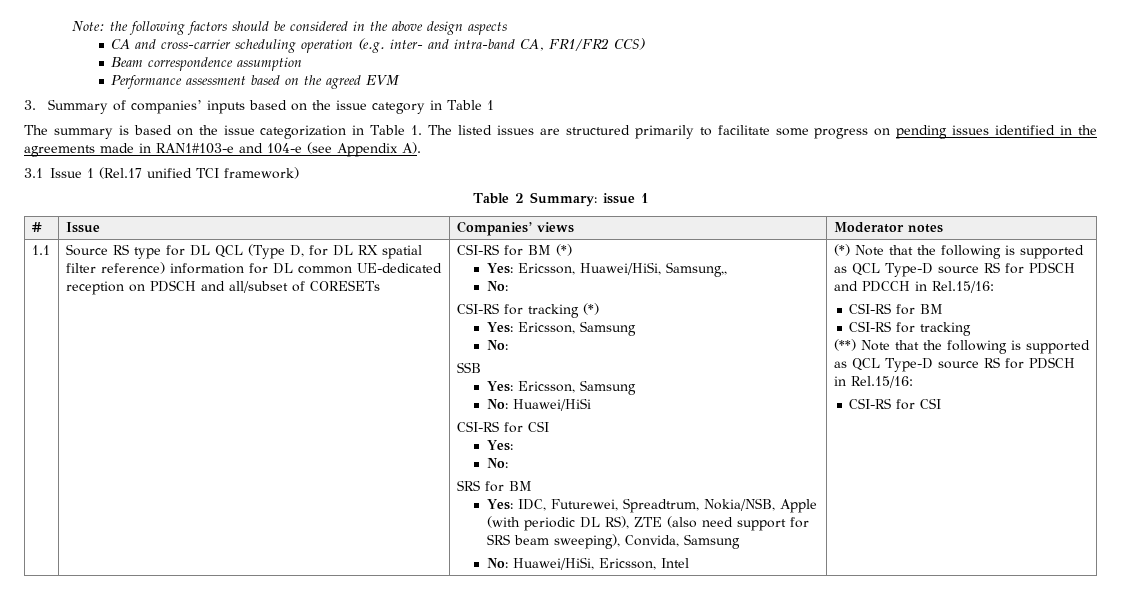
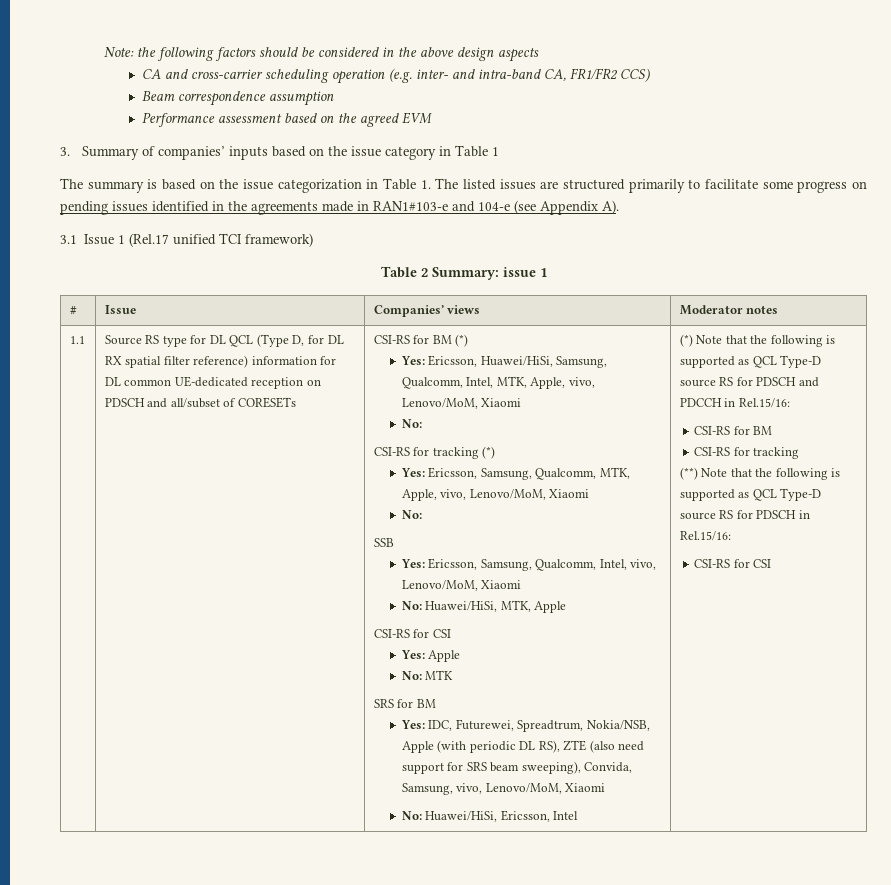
[665,262,727,277] Samsung,, -> [556,356,608,368] [401,376,595,389] [401,398,522,409] Samsung, Qualcomm, Intel, MTK, Apple, vivo, Lenovo/MoM, Xiaomi
[579,321,636,336] [486,340,508,350] [456,362,481,373] [486,380,636,395] [486,398,591,411] Samsung // No: // SSB // Yes: Ericsson, Samsung // No: Huawei/HiSi -> [480,467,630,480] [401,489,590,501] [401,510,422,519] [373,538,394,547] [400,558,657,571] [401,580,522,591] [401,600,567,613] Samsung, Qualcomm, MTK, Apple, vivo, Lenovo/MoM, Xiaomi // No: // SSB // Yes: Ericsson, Samsung, Qualcomm, Intel, vivo, Lenovo/MoM, Xiaomi // No: Huawei/HiSi, MTK, Apple
[486,458,508,468] // No: -> [428,650,461,662] [401,670,454,680] Apple // No: MTK
[683,534,740,549] Samsung -> [401,783,606,795] Samsung, vivo, Lenovo/MoM, Xiaomi

